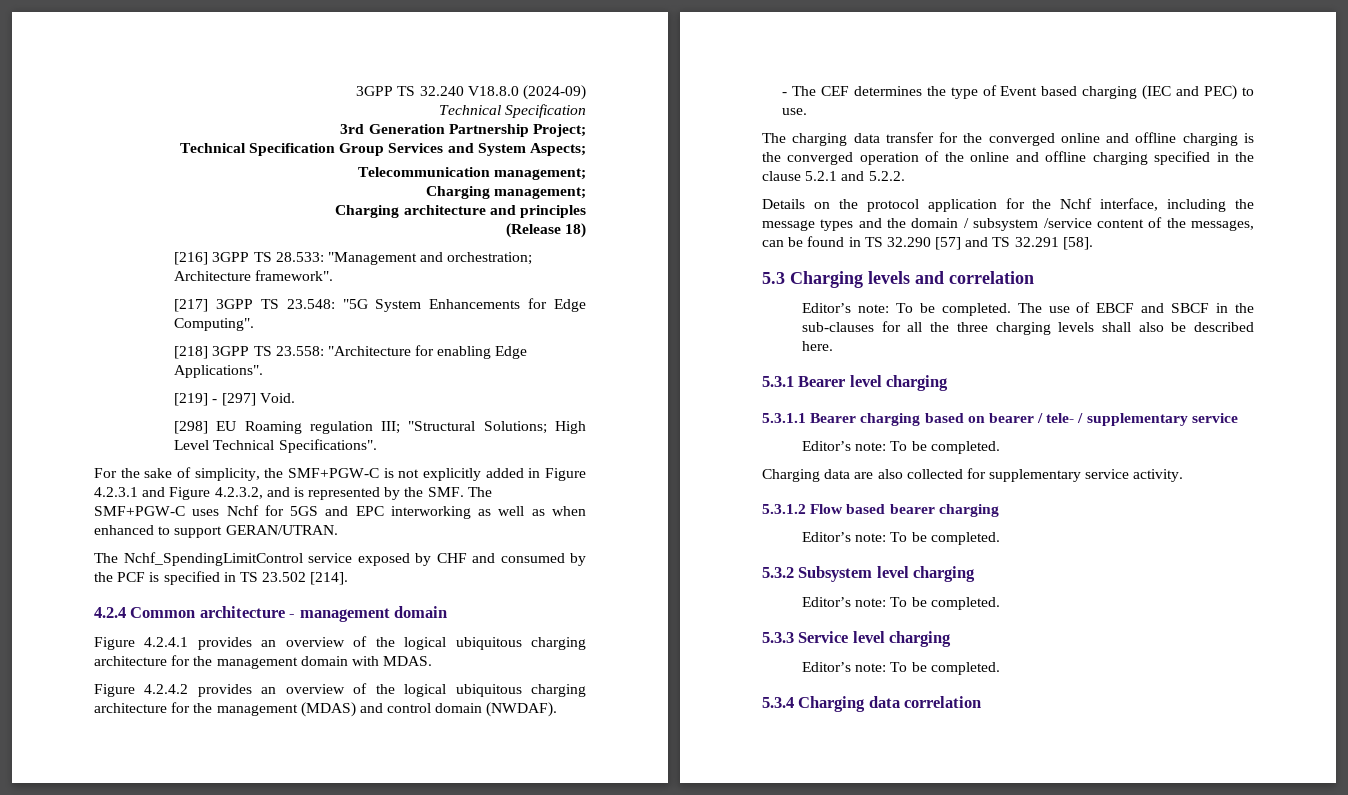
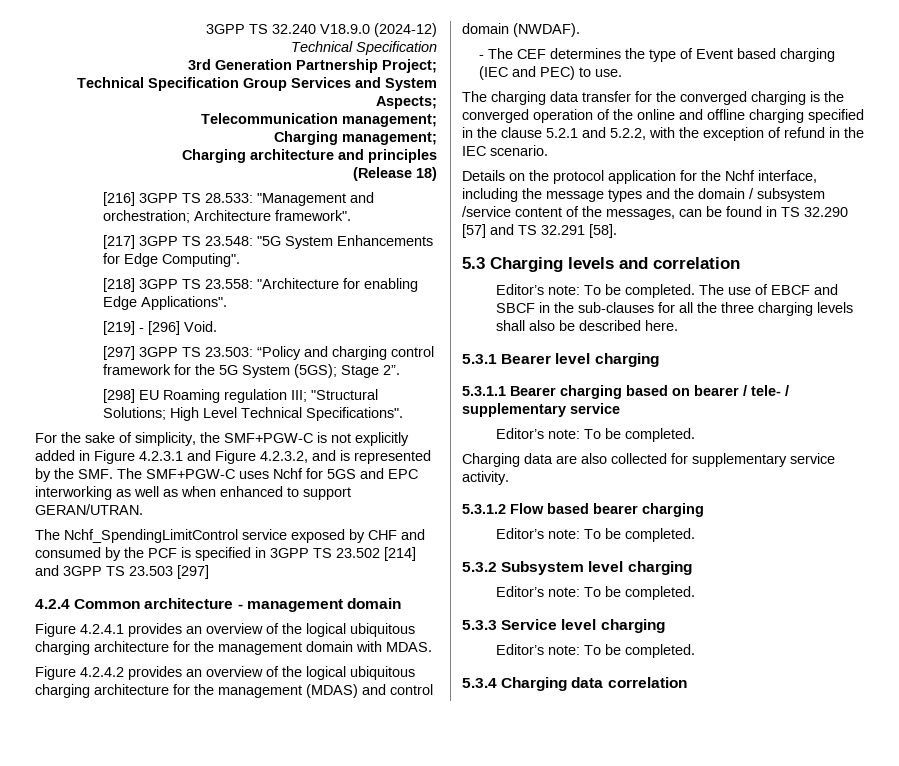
[467,85,586,100] V18.8.0 (2024-09) -> [320,23,437,37] V18.9.0 (2024-12)
[221,393,295,406] [297] Void. -> [148,321,218,335] [103,346,435,360] [103,364,401,378] [296] Void. // [297] 3GPP TS 23.503: “Policy and charging control framework for the 5G System (5GS); Stage 2”.
(236, 577) none -> [270,548,309,558] 3GPP
[310,572,349,585] [214]. -> [384,547,416,561] [35,565,209,579] [214] and 3GPP TS 23.503 [297]
[1060,132,1177,143] online and offline -> (747, 98) none
[868,171,905,181] 5.2.2. -> [610,127,864,141] [462,145,548,156] 5.2.2, with the exception of refund in the IEC scenario.

